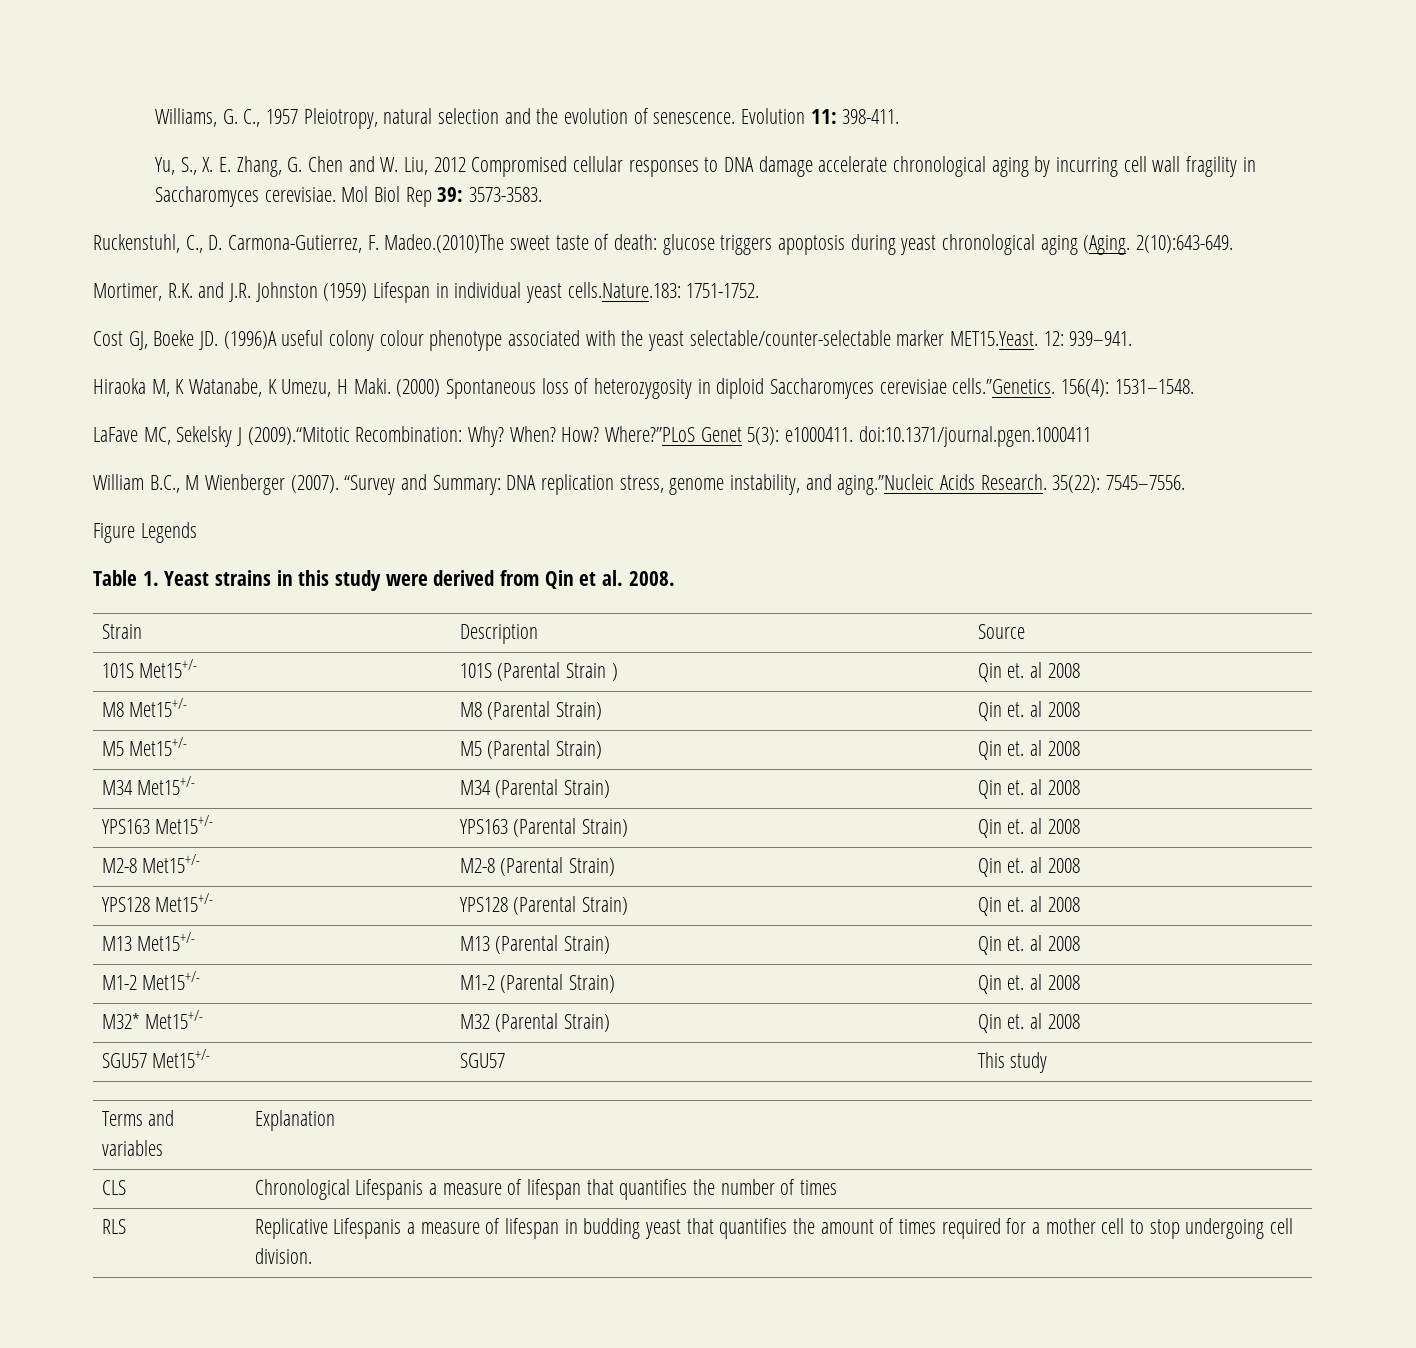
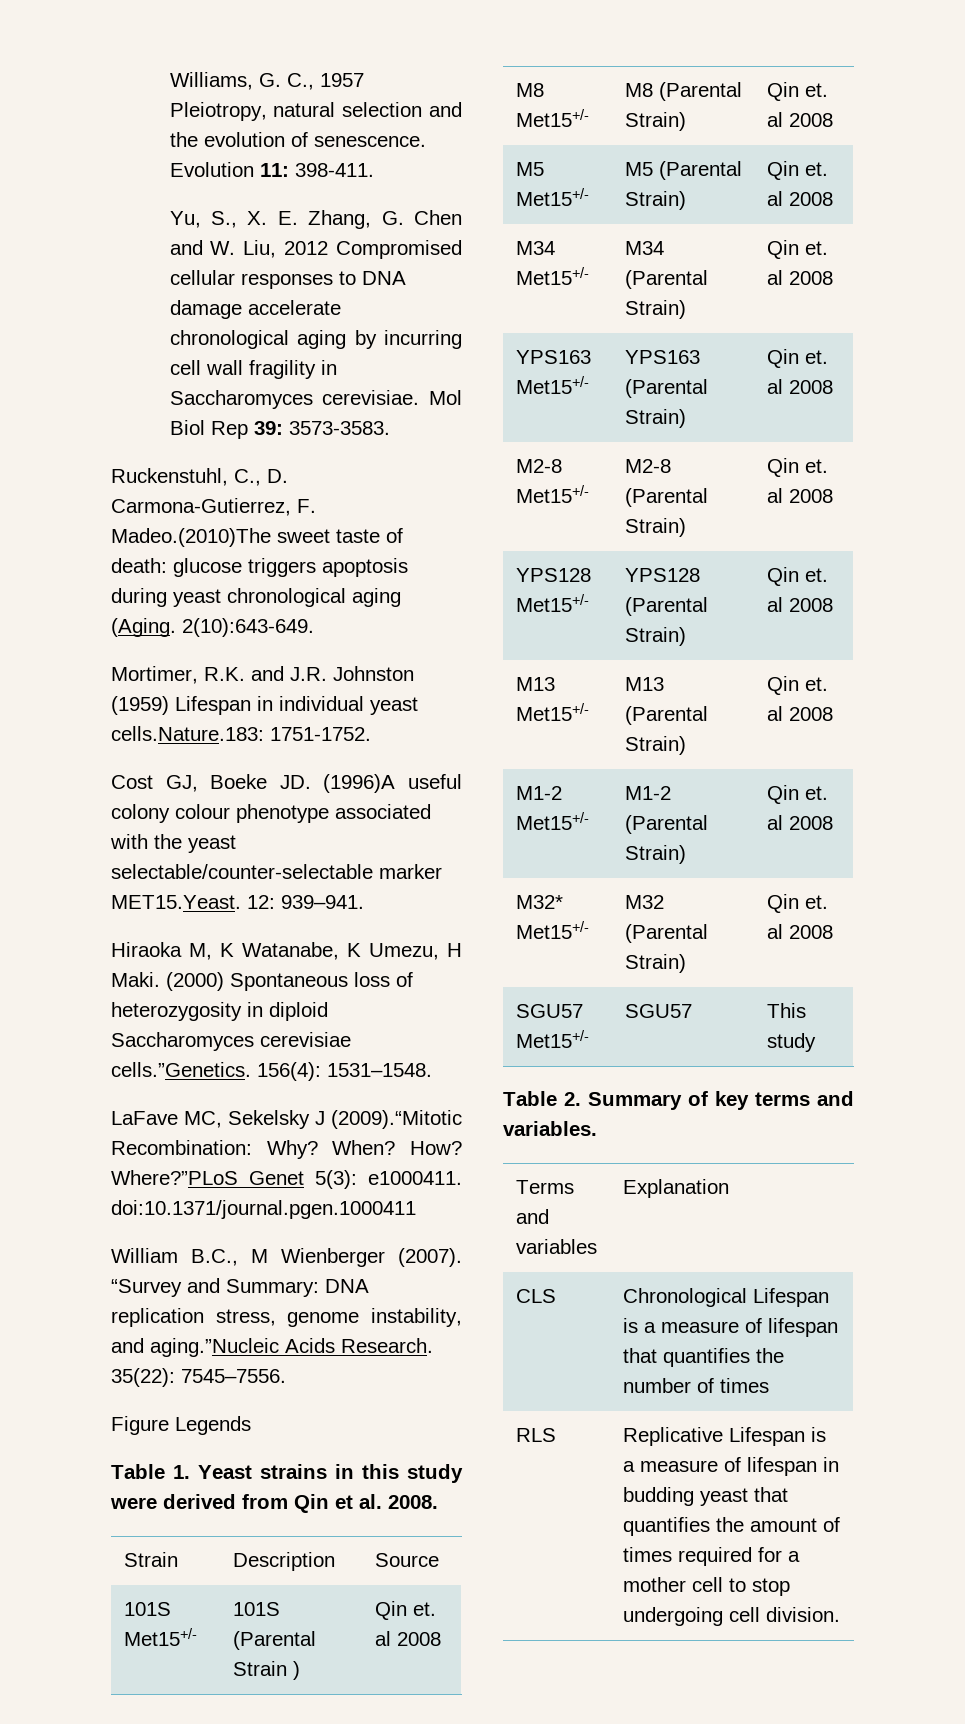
(1048, 1062) none -> [503,1091,854,1110] [503,1121,597,1136] // Table 2. Summary of key terms and variables.
[355,1179,424,1200] Lifespanis -> [752,1288,829,1307] [622,1318,638,1333] Lifespan is
[333,1218,402,1239] Lifespanis -> [728,1427,826,1446] Lifespan is

